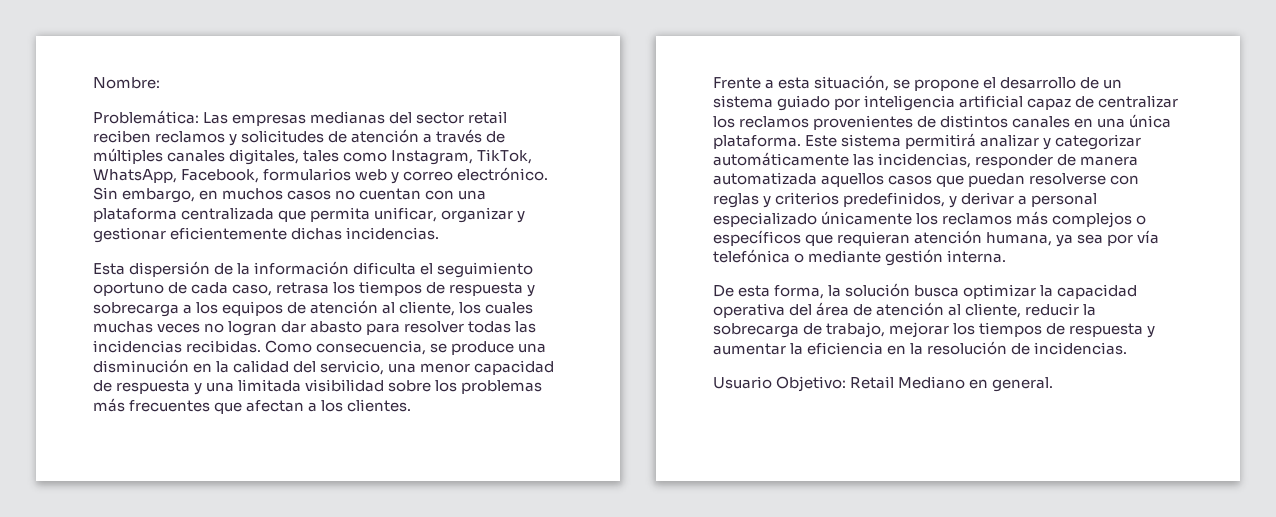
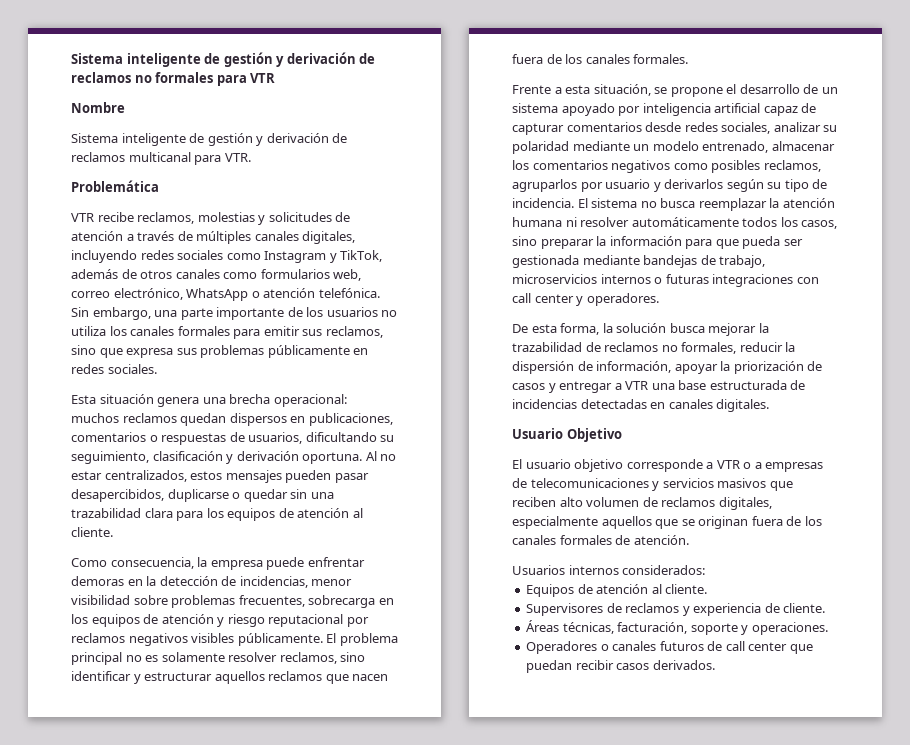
[93,77,160,89] [93,110,508,126] [93,130,226,143] Nombre: // Problemática: Las empresas medianas del sector retail reciben reclamos -> [71,52,376,67] [71,72,276,86] [71,102,125,113] [71,133,348,146] [71,152,251,165] [71,180,159,192] [71,212,255,224] Sistema inteligente de gestión y derivación de reclamos no formales para VTR // Nombre // Sistema inteligente de gestión y derivación de reclamos multicanal para VTR. // Problemática // VTR recibe reclamos, molestias
[303,149,533,165] [93,167,549,184] [93,187,487,203] [93,207,526,223] [93,227,440,243] [93,261,534,278] [93,281,536,297] [93,302,193,317] tales como Instagram, TikTok, WhatsApp, Facebook, formularios web y correo electrónico. Sin embargo, en muchos casos no cuentan con una plataforma centralizada que permita unificar, organizar y gestionar eficientemente dichas incidencias. // Esta dispersión de la información dificulta el seguimiento oportuno de cada caso, retrasa los tiempos de respuesta y sobrecarga a -> [71,250,383,263] [71,269,362,281] [71,288,380,301] [71,307,398,320] [71,326,383,339] [71,345,369,358] [71,364,157,374] [71,394,347,407] [71,413,393,426] [71,432,395,445] [71,451,397,464] [71,470,369,483] [71,489,334,502] [71,508,204,521] incluyendo redes sociales como Instagram y TikTok, además de otros canales como formularios web, correo electrónico, WhatsApp o atención telefónica. Sin embargo, una parte importante de los usuarios no utiliza los canales formales para emitir sus reclamos, sino que expresa sus problemas públicamente en redes sociales. // Esta situación genera una brecha operacional: muchos reclamos quedan dispersos en publicaciones, comentarios o respuestas de usuarios, dificultando su seguimiento, clasificación y derivación oportuna. Al no estar centralizados, estos mensajes pueden pasar desapercibidos, duplicarse o quedar sin una trazabilidad clara para
[399,301,534,316] [93,321,537,336] [93,340,547,355] [93,359,555,375] [93,379,543,395] [93,398,412,414] cliente, los cuales muchas veces no logran dar abasto para resolver todas las incidencias recibidas. Como consecuencia, se produce una disminución en la calidad del servicio, una menor capacidad de respuesta y una limitada visibilidad sobre los problemas más frecuentes que afectan a los clientes. -> [71,527,113,537] [71,557,365,570] [71,576,353,588] [71,595,394,608] [71,614,369,627] [71,633,398,646] [71,652,366,665] [71,671,389,684] [512,54,689,64] cliente. // Como consecuencia, la empresa puede enfrentar demoras en la detección de incidencias, menor visibilidad sobre problemas frecuentes, sobrecarga en los equipos de atención y riesgo reputacional por reclamos negativos visibles públicamente. El problema principal no es solamente resolver reclamos, sino identificar y estructurar aquellos reclamos que nacen fuera de los canales formales.
[777,95,831,111] guiado -> [561,103,615,116] apoyado
[1098,95,1179,108] [713,114,1172,130] [713,133,1142,150] [713,152,1139,168] [713,172,1140,187] [713,192,1098,208] [713,211,1147,228] [713,230,1160,247] [713,249,1007,266] centralizar los reclamos provenientes de distintos canales en una única plataforma. Este sistema permitirá analizar y categorizar automáticamente las incidencias, responder de manera automatizada aquellos casos que puedan resolverse con reglas y criterios predefinidos, y derivar a personal especializado únicamente los reclamos más complejos o específicos que requieran atención humana, ya sea por vía telefónica o mediante gestión interna. -> [512,122,838,135] [512,141,835,154] [512,160,821,173] [512,179,828,192] [512,198,835,211] [512,217,838,229] [512,236,803,249] [512,255,766,268] [512,274,819,287] [512,293,659,306] capturar comentarios desde redes sociales, analizar su polaridad mediante un modelo entrenado, almacenar los comentarios negativos como posibles reclamos, agruparlos por usuario y derivarlos según su tipo de incidencia. El sistema no busca reemplazar la atención humana ni resolver automáticamente todos los casos, sino preparar la información para que pueda ser gestionada mediante bandejas de trabajo, microservicios internos o futuras integraciones con call center y operadores.
[963,284,1138,299] [713,302,1097,318] [713,322,1156,338] [713,341,1128,355] [713,376,1054,392] optimizar la capacidad operativa del área de atención al cliente, reducir la sobrecarga de trabajo, mejorar los tiempos de respuesta y aumentar la eficiencia en la resolución de incidencias. // Usuario Objetivo: Retail Mediano en general. -> [708,323,769,336] [512,342,796,354] [512,361,823,374] [512,380,806,393] [512,399,770,412] [512,428,622,442] [512,459,824,472] [512,478,793,491] [512,497,772,510] [512,516,822,529] [512,535,689,545] [512,565,706,575] [526,584,708,597] [526,603,826,616] [526,620,828,635] [526,641,813,654] [526,660,715,673] mejorar la trazabilidad de reclamos no formales, reducir la dispersión de información, apoyar la priorización de casos y entregar a VTR una base estructurada de incidencias detectadas en canales digitales. // Usuario Objetivo // El usuario objetivo corresponde a VTR o a empresas de telecomunicaciones y servicios masivos que reciben alto volumen de reclamos digitales, especialmente aquellos que se originan fuera de los canales formales de atención. // Usuarios internos considerados: // Equipos de atención al cliente. // Supervisores de reclamos y experiencia de cliente. // Áreas técnicas, facturación, soporte y operaciones. // Operadores o canales futuros de call center que puedan recibir casos derivados.

